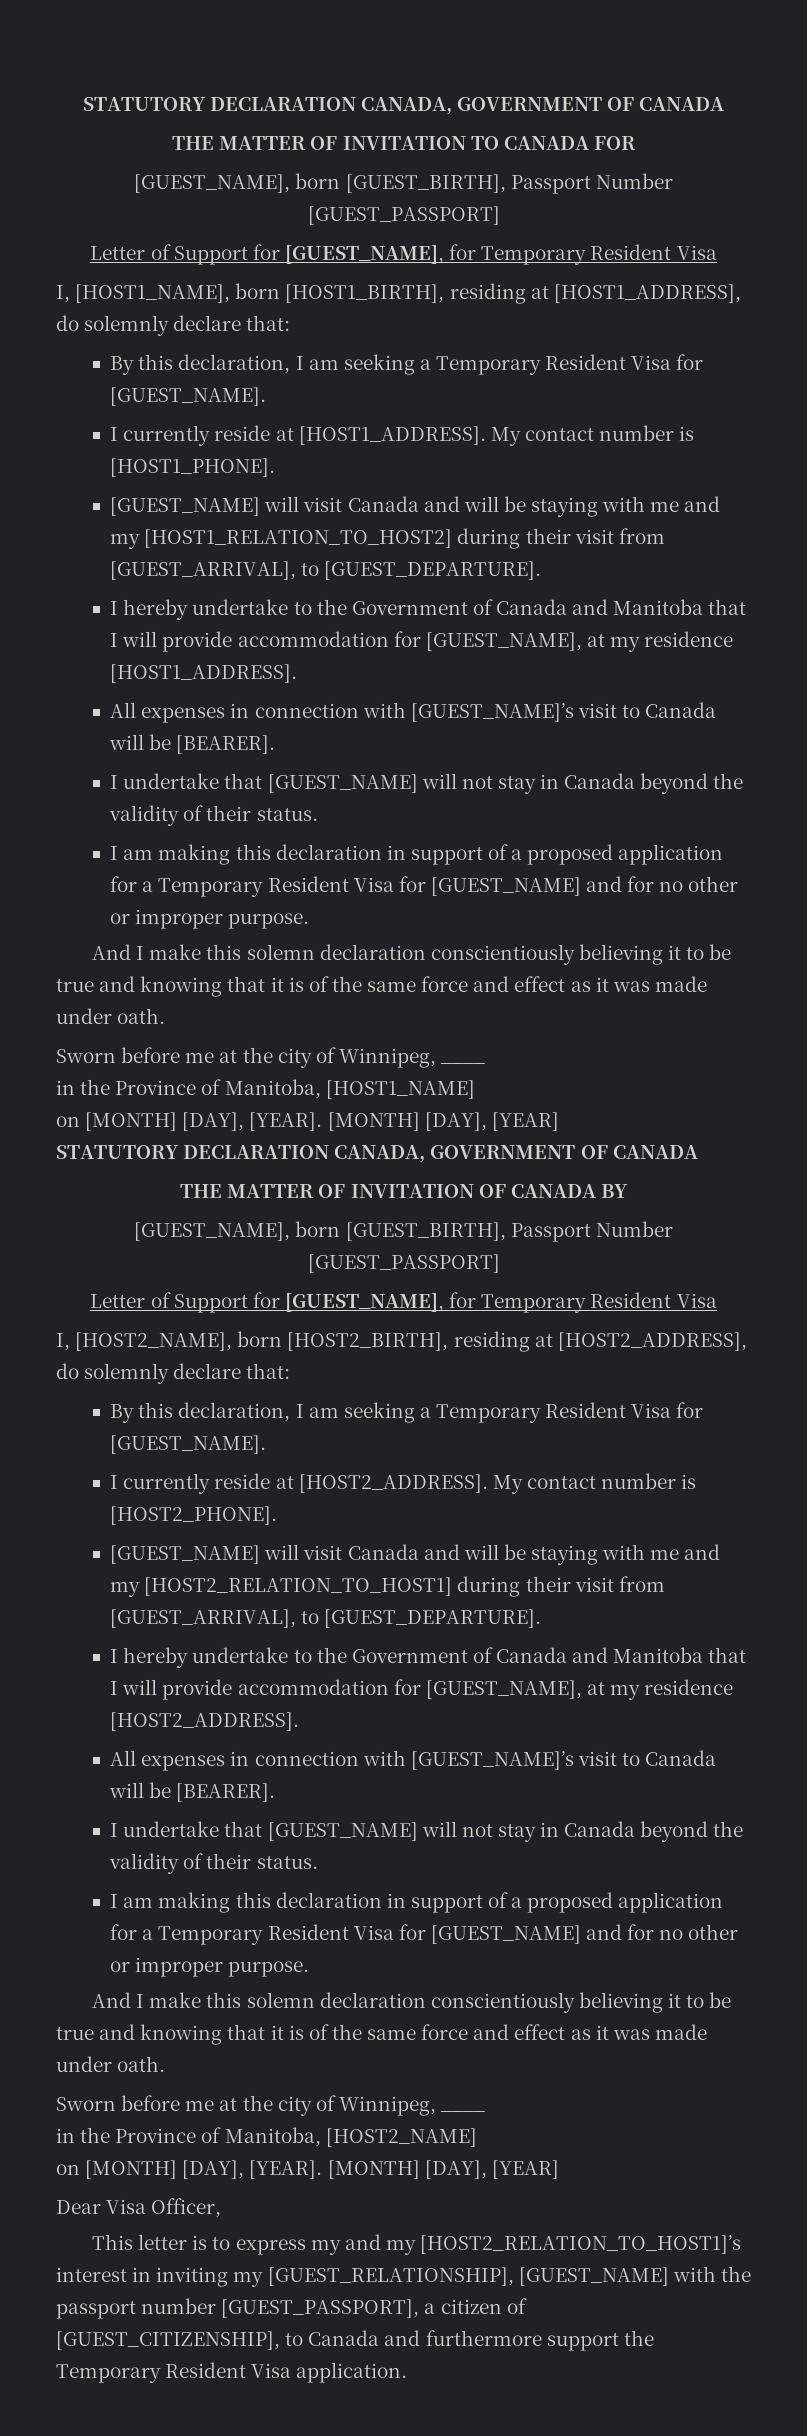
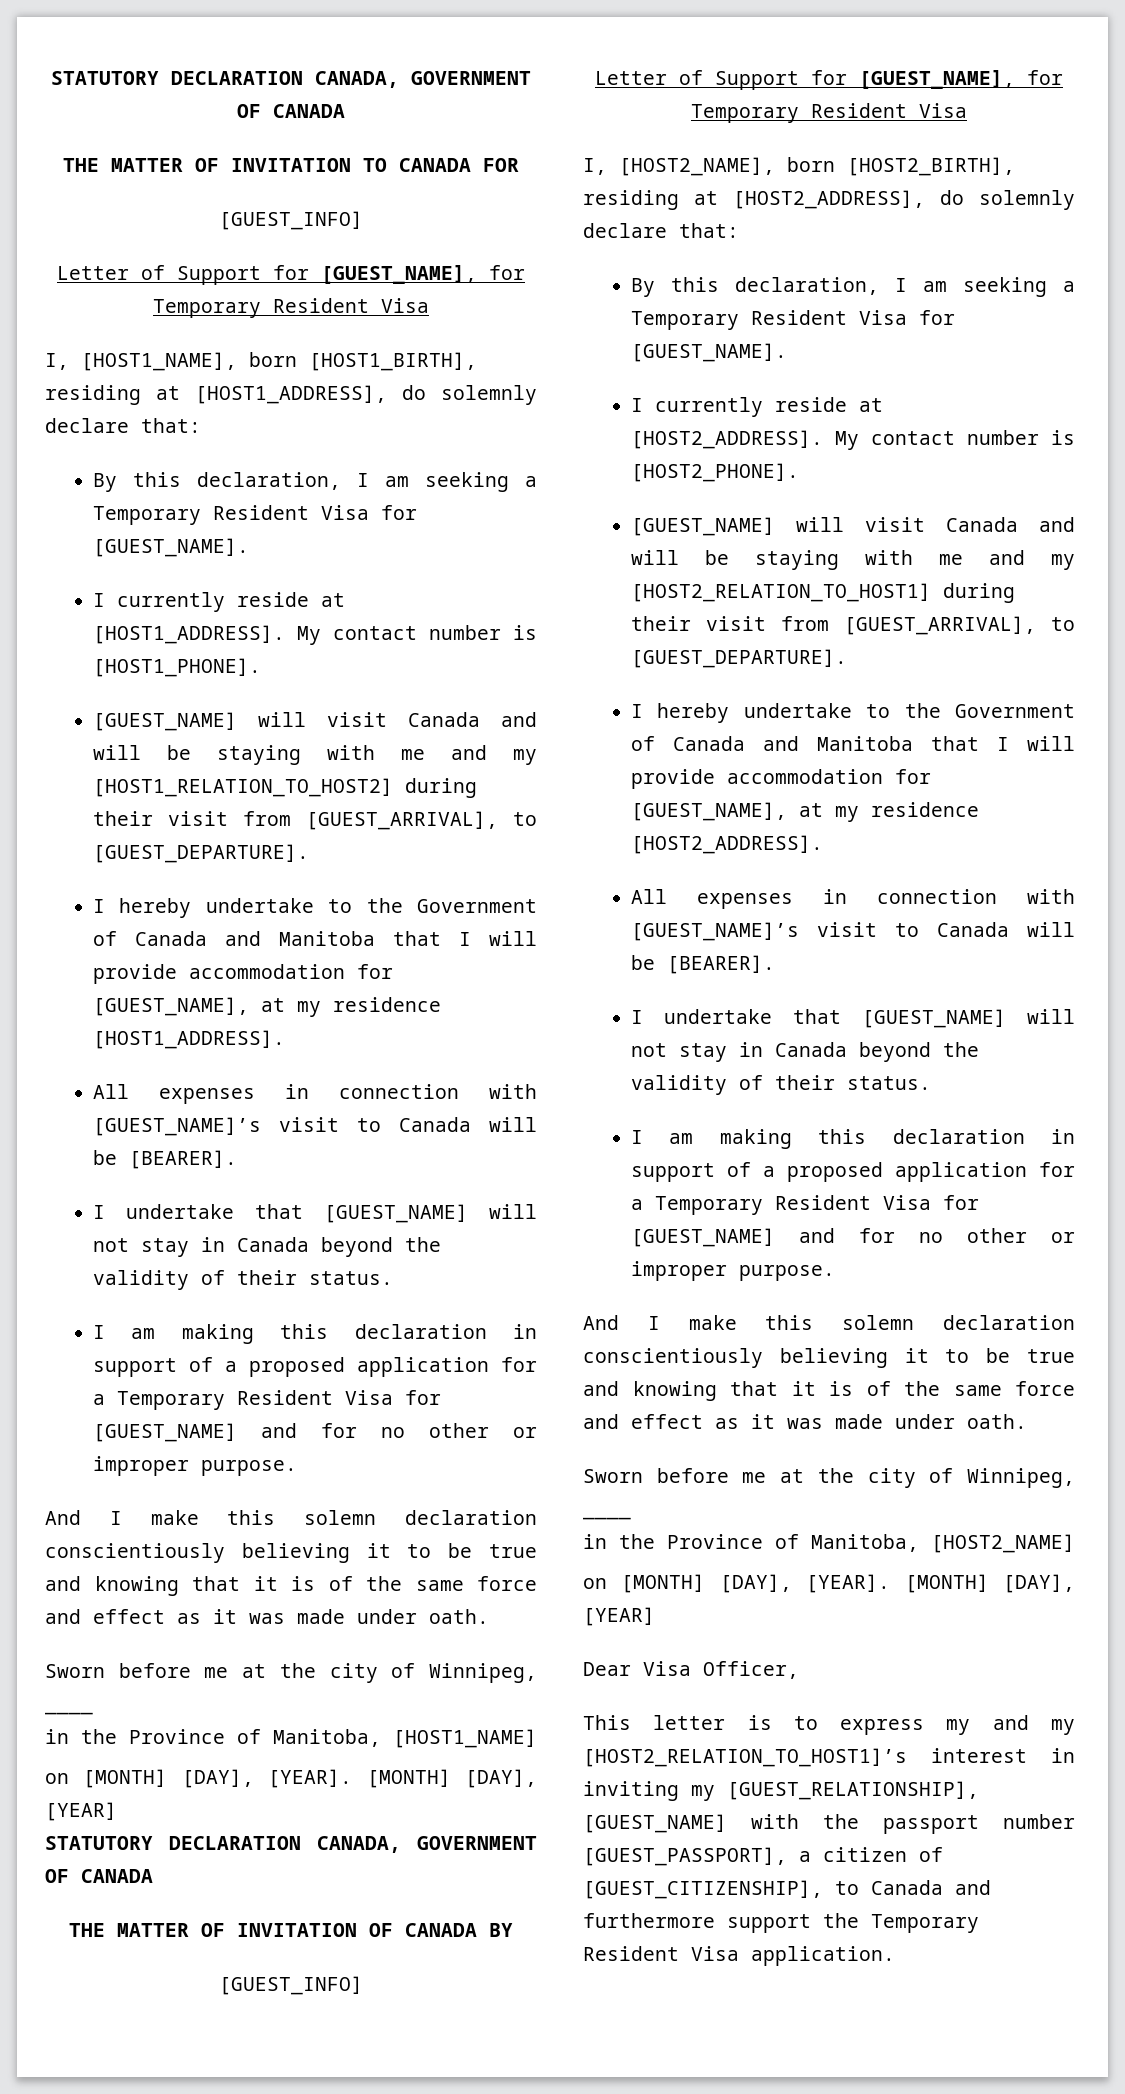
[134,173,673,194] [307,206,500,225] [GUEST_NAME], born [GUEST_BIRTH], Passport Number [GUEST_PASSPORT] -> [219,211,363,230] [GUEST_INFO]
[134,1221,673,1242] [307,1254,500,1273] [GUEST_NAME], born [GUEST_BIRTH], Passport Number [GUEST_PASSPORT] -> [219,1976,363,1995] [GUEST_INFO]

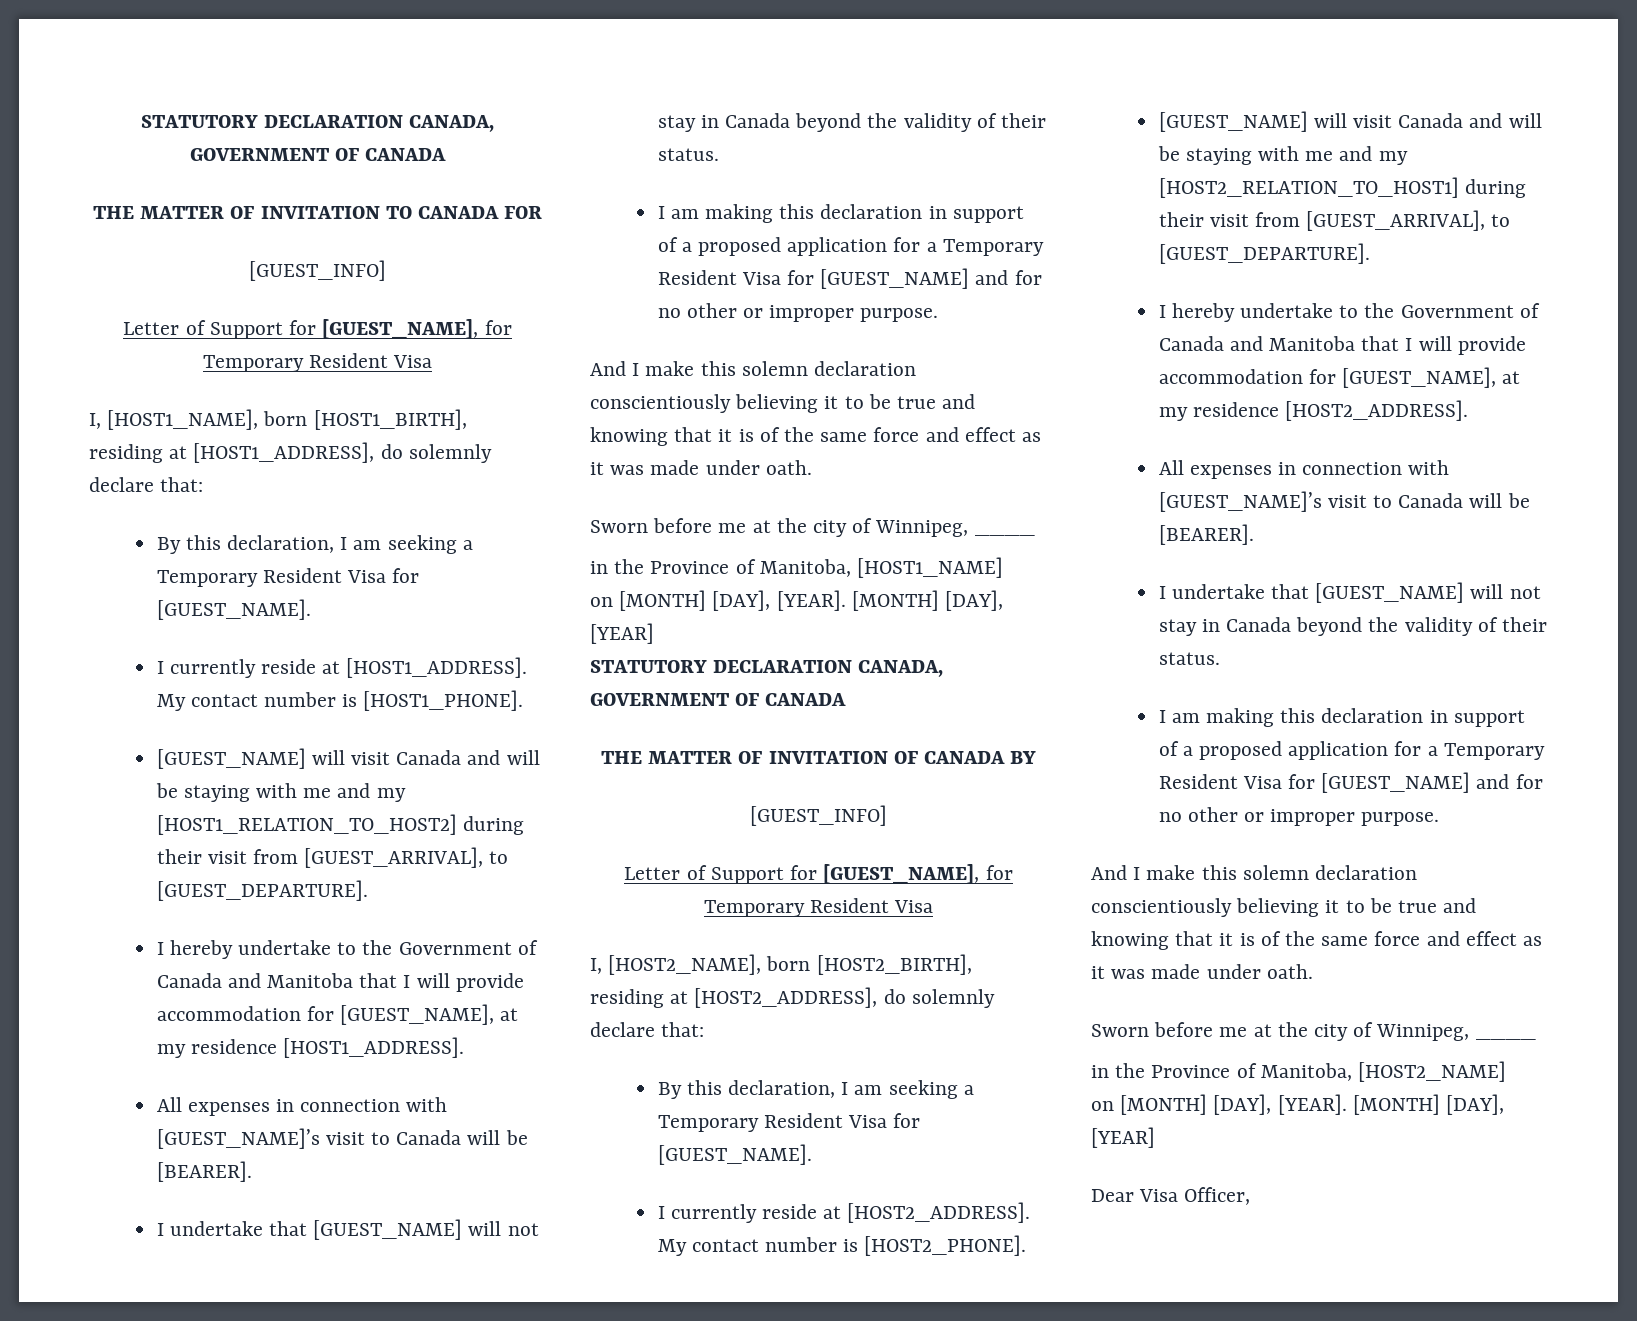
[583,1715,1075,1735] [583,1748,1075,1767] [583,1781,979,1801] [583,1814,1075,1834] [583,1847,943,1866] [583,1880,991,1899] [583,1913,979,1933] [583,1946,895,1966] // This letter is to express my and my [HOST2_RELATION_TO_HOST1]’s interest in inviting my [GUEST_RELATIONSHIP], [GUEST_NAME] with the passport number [GUEST_PASSPORT], a citizen of [GUEST_CITIZENSHIP], to Canada and furthermore support the Temporary Resident Visa application. -> (1251, 1196) none

